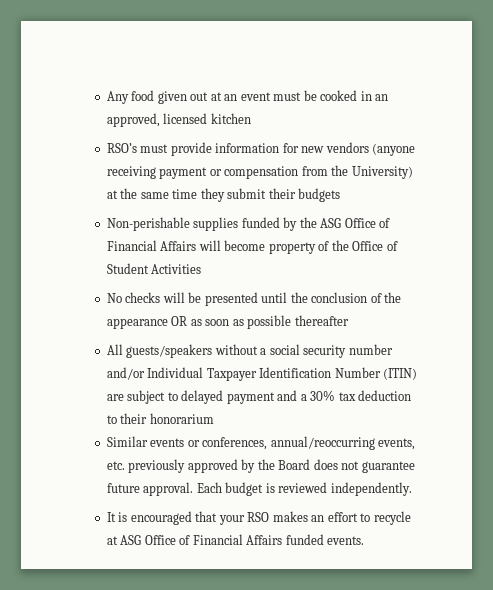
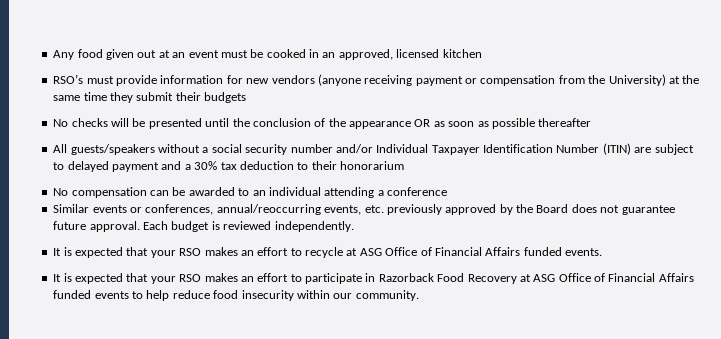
[106,217,391,231] [106,240,398,254] [106,263,202,274] // Non-perishable supplies funded by the ASG Office of Financial Affairs will become property of the Office of Student Activities -> (247, 97) none
(214, 418) none -> [53,187,448,198] // No compensation can be awarded to an individual attending a conference
[130,511,192,525] encouraged -> [75,247,124,258] expected
(365, 540) none -> [53,273,694,284] [53,290,419,301] // It is expected that your RSO makes an effort to participate in Razorback Food Recovery at ASG Office of Financial Affairs funded events to help reduce food insecurity within our community.

